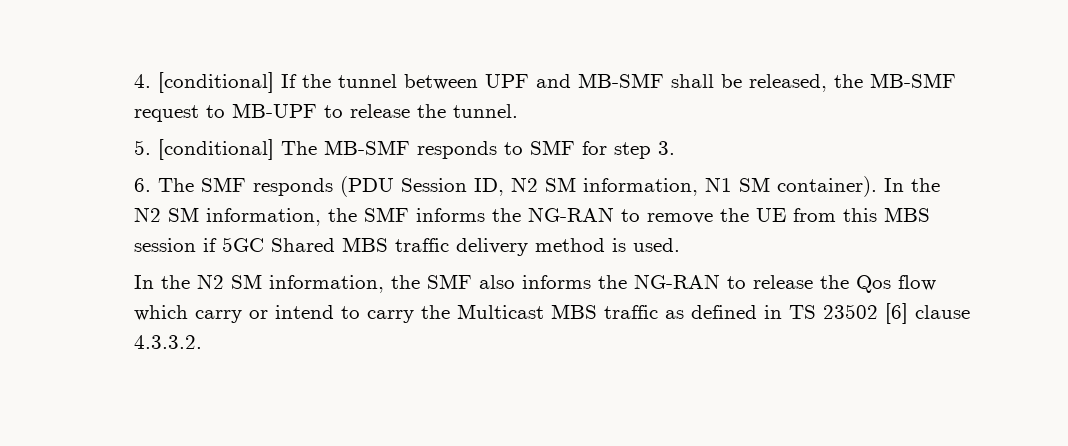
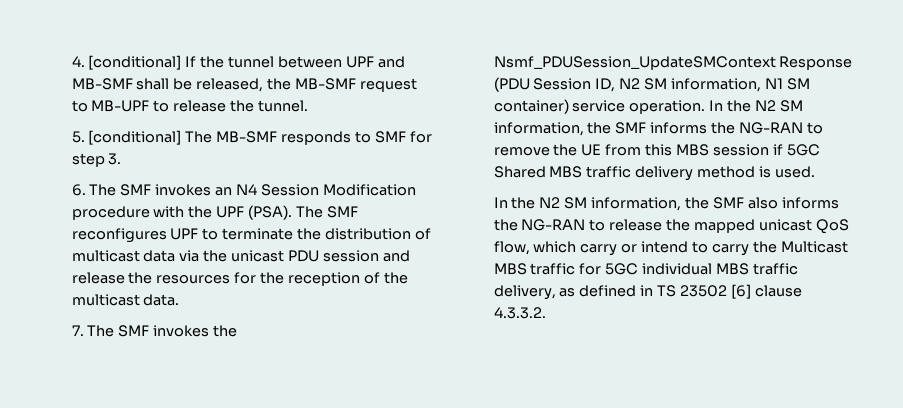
[253,178,334,196] responds -> [155,184,416,196] [71,205,358,220] [71,228,431,243] [71,250,410,262] [71,272,408,286] [71,294,180,306] [71,325,238,337] [493,56,853,70] invokes an N4 Session Modification procedure with the UPF (PSA). The SMF reconfigures UPF to terminate the distribution of multicast data via the unicast PDU session and release the resources for the reception of the multicast data. // 7. The SMF invokes the Nsmf_PDUSession_UpdateSMContext Response
[777,176,878,197] container). -> [493,99,706,114] container) service operation.
[856,275,937,293] Qos flow -> [694,219,849,234] [493,241,530,255] mapped unicast QoS flow,
(659, 312) none -> [579,263,798,275] [493,285,556,300] for 5GC individual MBS traffic delivery,

